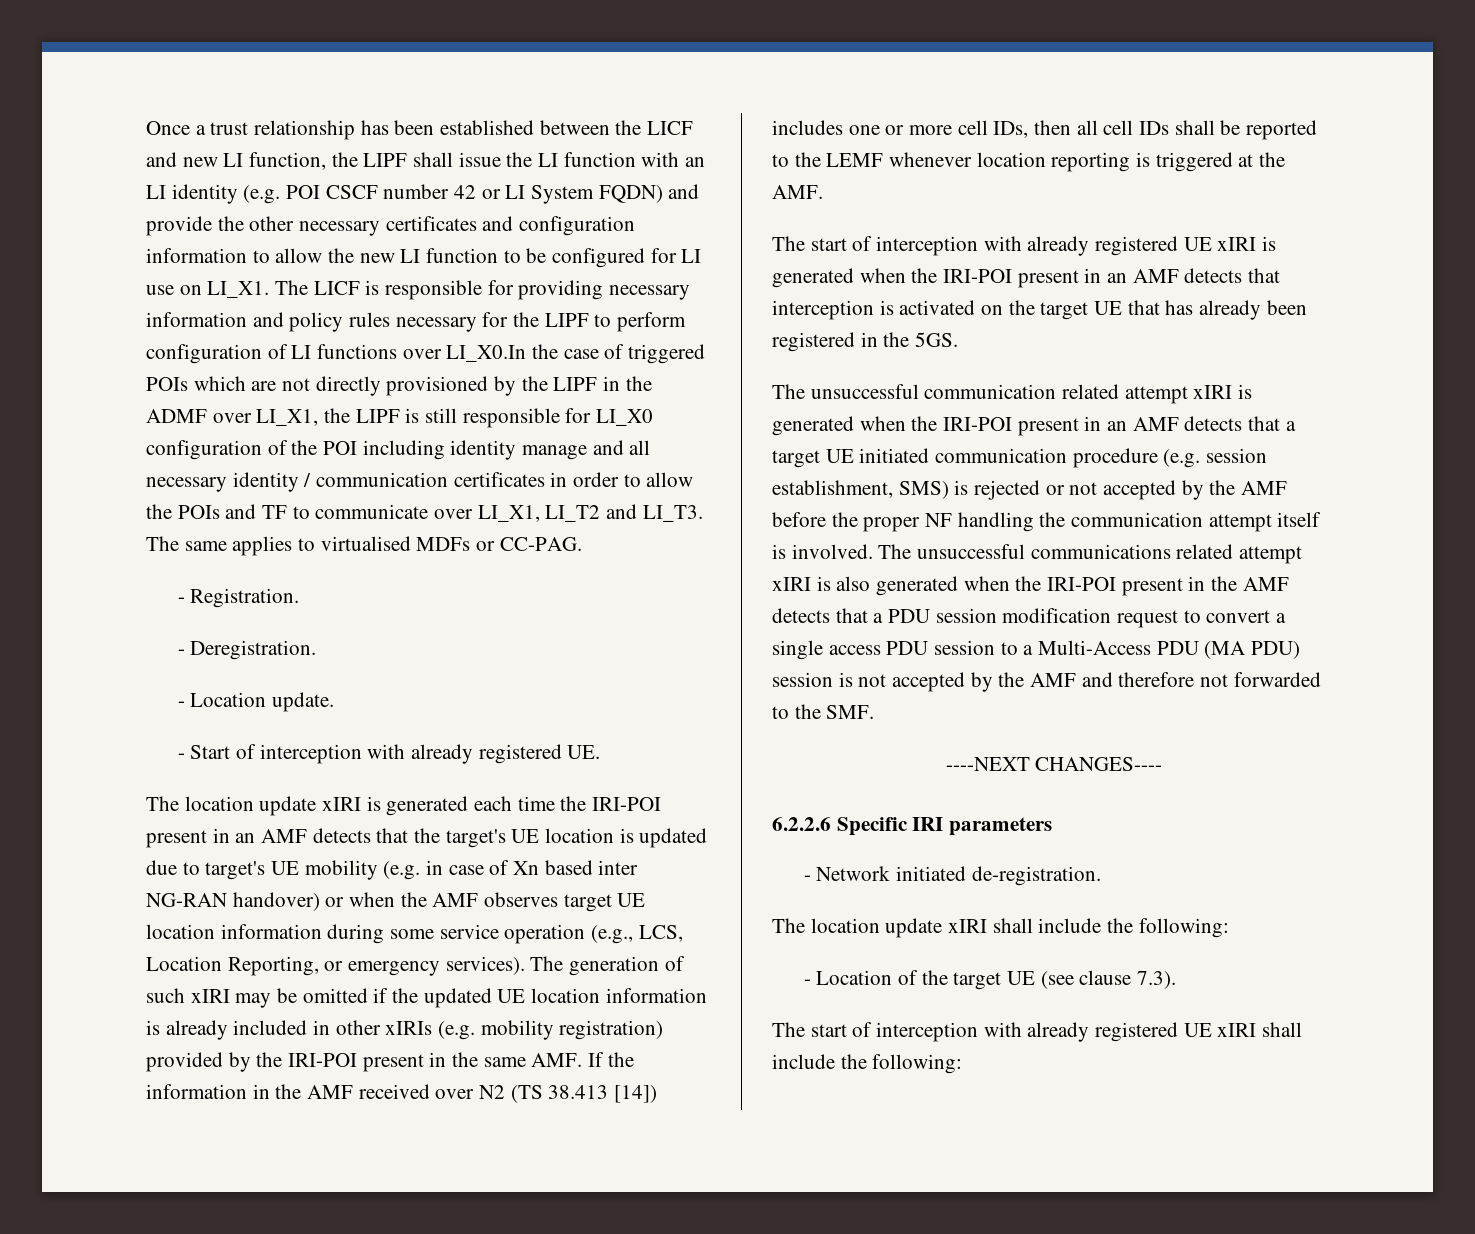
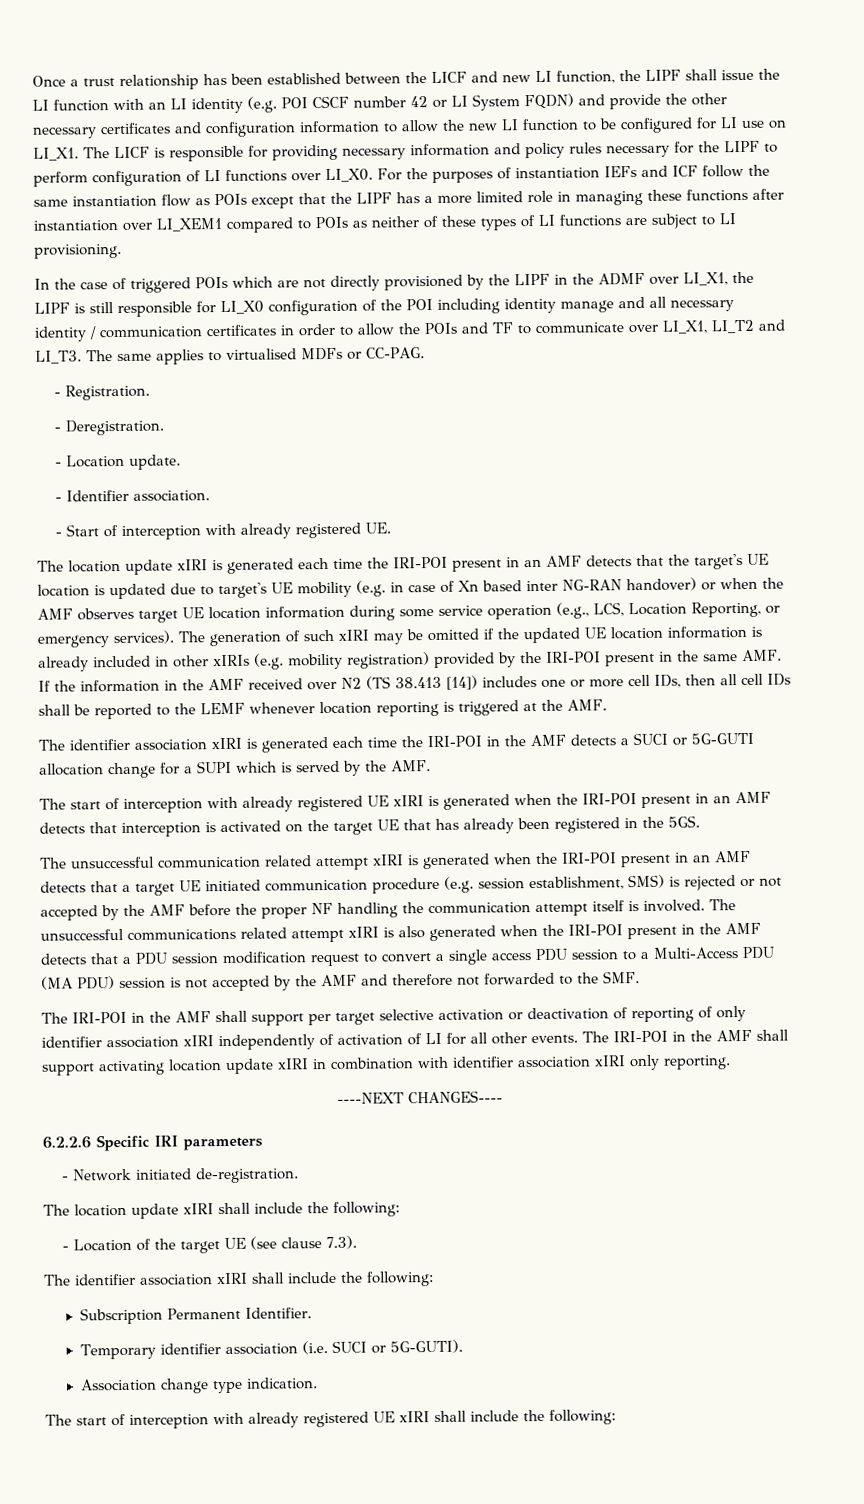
[446,345,527,362] LI_X0.In -> [325,164,770,183] [33,188,784,209] [33,213,736,233] [34,243,122,259] [34,278,50,290] LI_X0. For the purposes of instantiation IEFs and ICF follow the same instantiation flow as POIs except that the LIPF has a more limited role in managing these functions after instantiation over LI_XEM1 compared to POIs as neither of these types of LI functions are subject to LI provisioning. // In
(335, 702) none -> [55,489,211,502] // - Identifier association.
(823, 192) none -> [38,732,754,753] [39,760,431,779] // The identifier association xIRI is generated each time the IRI-POI in the AMF detects a SUCI or 5G-GUTI allocation change for a SUPI which is served by the AMF.
(875, 712) none -> [41,1006,746,1026] [41,1029,789,1051] [41,1054,731,1076] // The IRI-POI in the AMF shall support per target selective activation or deactivation of reporting of only identifier association xIRI independently of activation of LI for all other events. The IRI-POI in the AMF shall support activating location update xIRI in combination with identifier association xIRI only reporting.
(1177, 980) none -> [44,1271,434,1287] [79,1307,312,1325] [79,1339,463,1360] [80,1377,318,1394] // The identifier association xIRI shall include the following: // Subscription Permanent Identifier. // Temporary identifier association (i.e. SUCI or 5G-GUTI). // Association change type indication.

